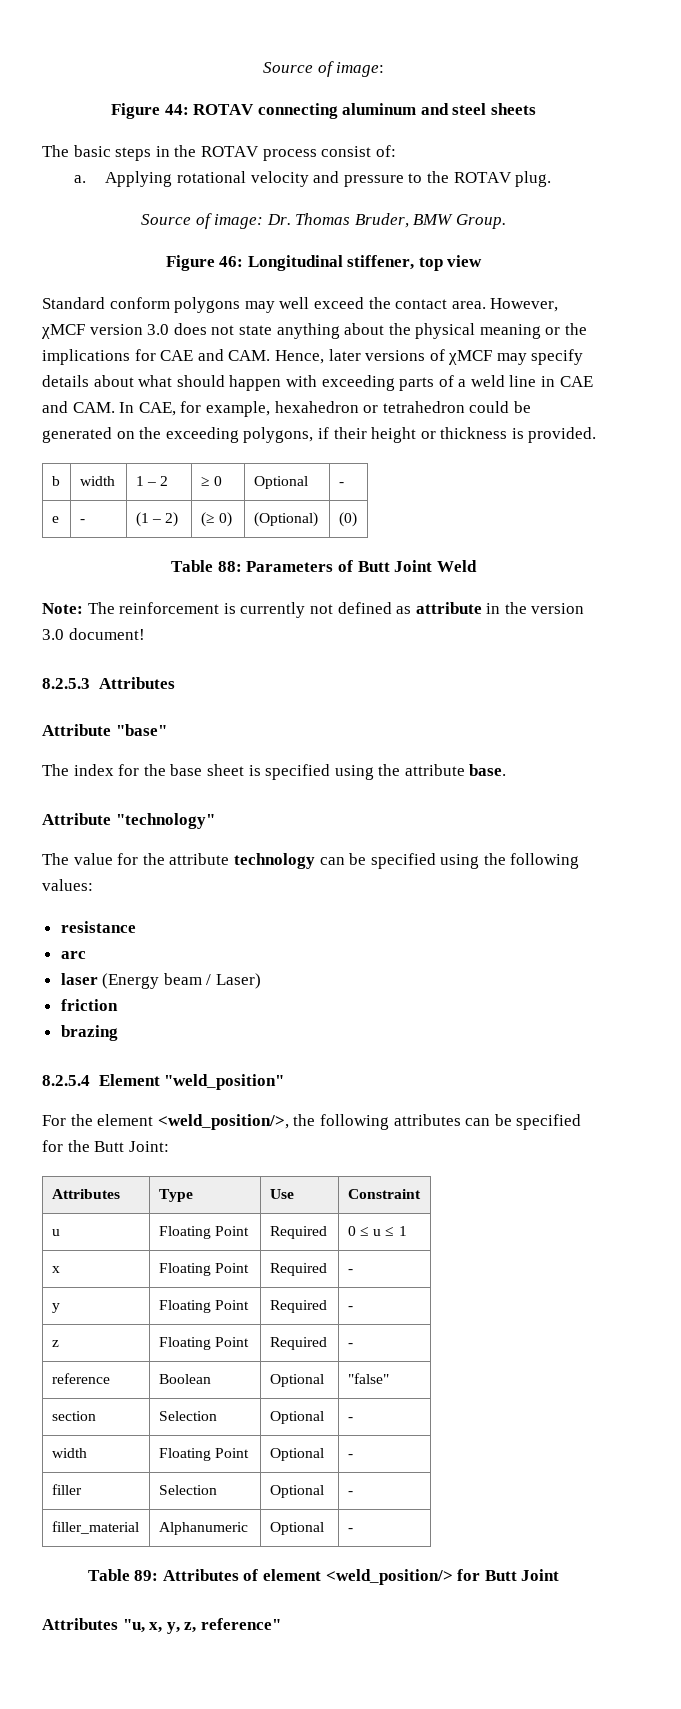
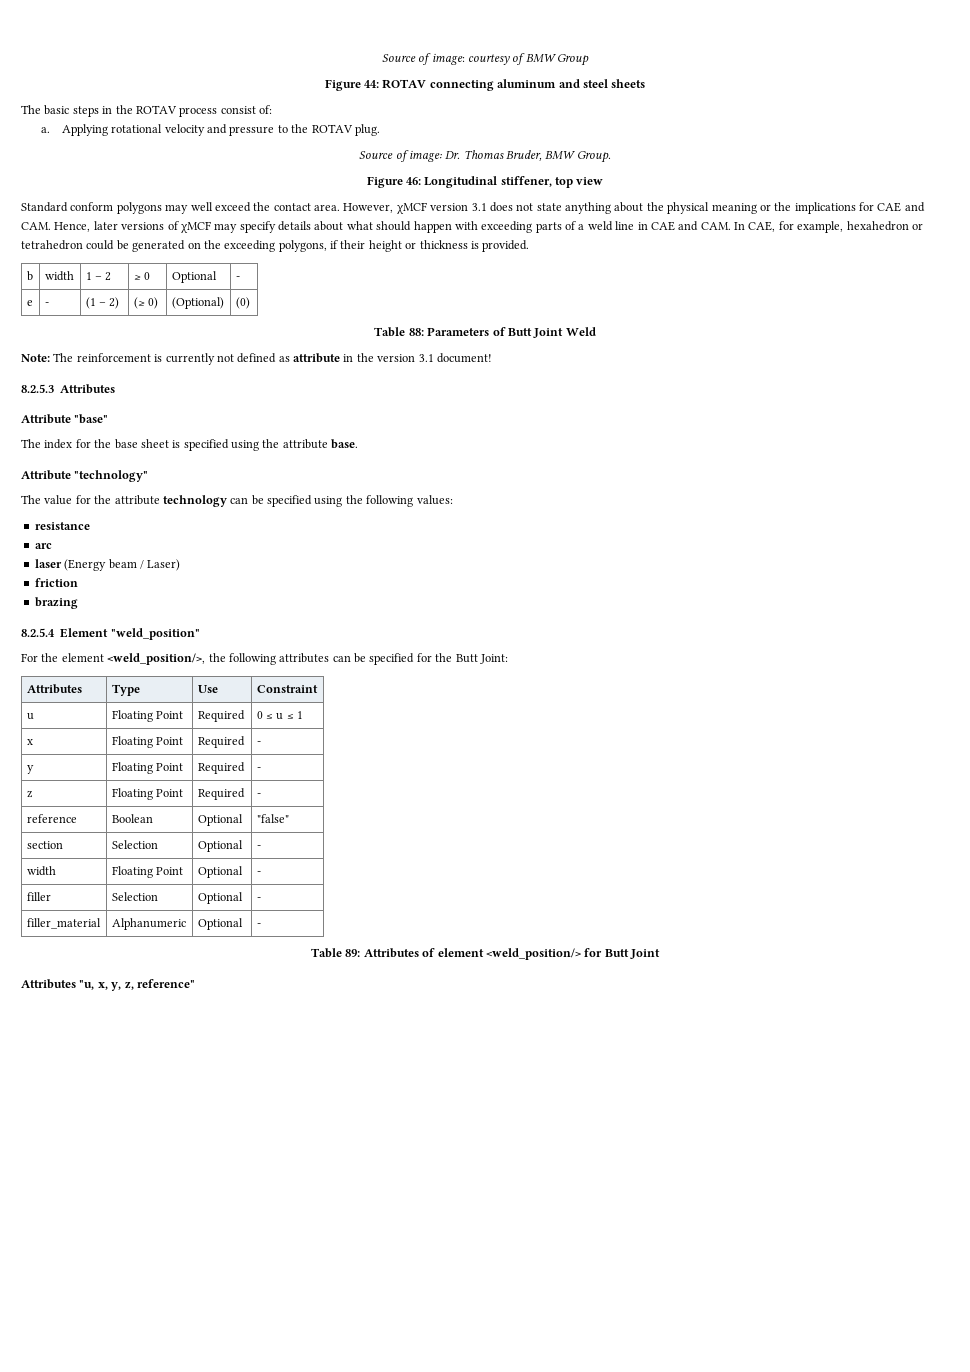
[262,61,385,77] Source of image: -> [381,53,590,66] Source of image: courtesy of BMW Group
[147,324,170,335] 3.0 -> [471,203,487,211] 3.1
[42,629,64,640] 3.0 -> [418,354,434,362] 3.1

